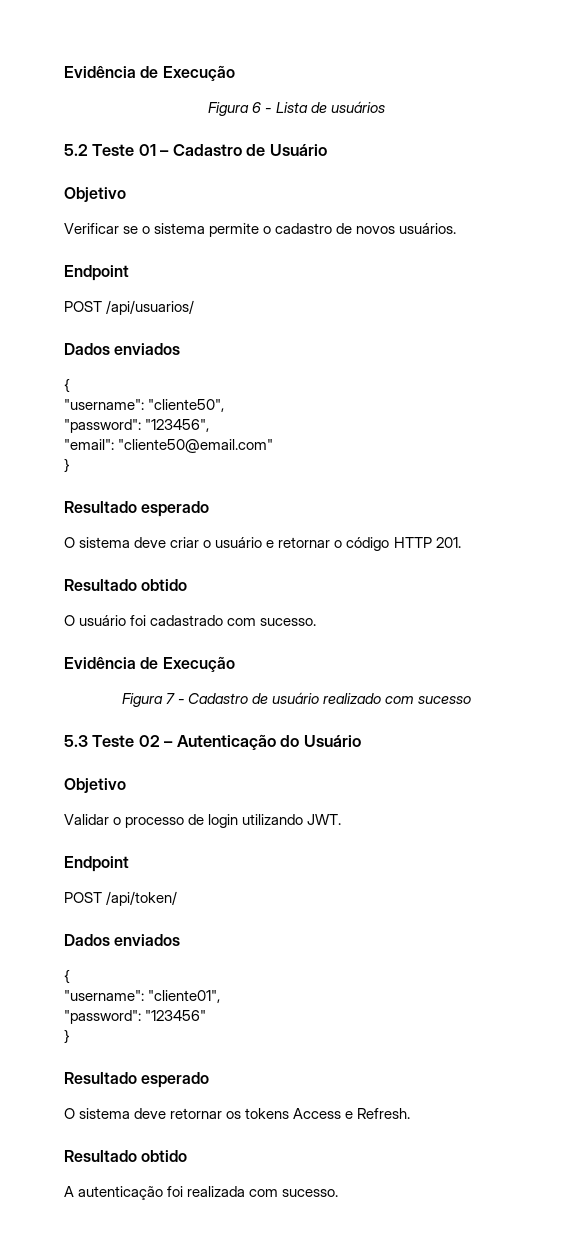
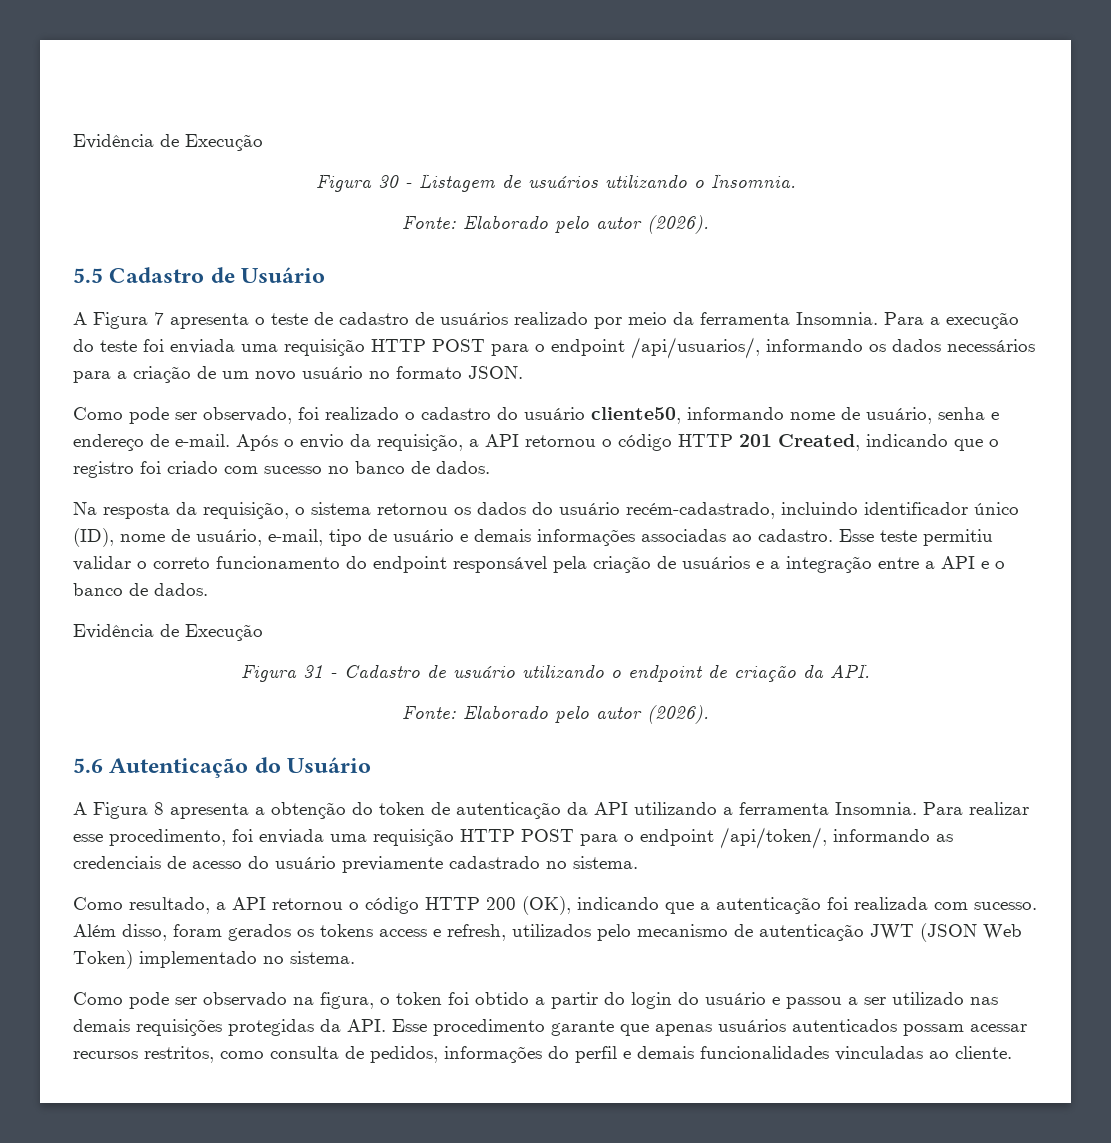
[64,65,235,81] [208,101,385,116] [64,144,327,156] [64,187,126,202] [64,223,457,237] [64,265,129,281] [64,300,195,315] [64,343,181,355] [64,378,70,393] [64,399,225,412] [64,419,210,433] [64,439,274,453] [64,458,70,473] [64,501,210,517] [64,537,461,551] [64,579,188,591] [64,615,317,626] [64,656,235,672] [121,693,175,707] Evidência de Execução // Figura 6 - Lista de usuários // 5.2 Teste 01 – Cadastro de Usuário // Objetivo // Verificar se o sistema permite o cadastro de novos usuários. // Endpoint // POST /api/usuarios/ // Dados enviados // { // "username": "cliente50", // "password": "123456", // "email": "cliente50@email.com" // } // Resultado esperado // O sistema deve criar o usuário e retornar o código HTTP 201. // Resultado obtido // O usuário foi cadastrado com sucesso. // Evidência de Execução // Figura 7 -> [73,134,263,151] [315,174,796,192] [402,215,709,234] [73,267,326,283] [73,312,1019,329] [73,337,1035,359] [73,366,523,383] [73,407,999,424] [73,434,999,451] [73,461,490,478] [73,502,1019,519] [73,528,993,547] [73,556,1005,573] [73,583,208,596] [73,624,263,641] [241,664,323,682] Evidência de Execução // Figura 30 - Listagem de usuários utilizando o Insomnia. // Fonte: Elaborado pelo autor (2026). // 5.5 Cadastro de Usuário // A Figura 7 apresenta o teste de cadastro de usuários realizado por meio da ferramenta Insomnia. Para a execução do teste foi enviada uma requisição HTTP POST para o endpoint /api/usuarios/, informando os dados necessários para a criação de um novo usuário no formato JSON. // Como pode ser observado, foi realizado o cadastro do usuário cliente50, informando nome de usuário, senha e endereço de e-mail. Após o envio da requisição, a API retornou o código HTTP 201 Created, indicando que o registro foi criado com sucesso no banco de dados. // Na resposta da requisição, o sistema retornou os dados do usuário recém-cadastrado, incluindo identificador único (ID), nome de usuário, e-mail, tipo de usuário e demais informações associadas ao cadastro. Esse teste permitiu validar o correto funcionamento do endpoint responsável pela criação de usuários e a integração entre a API e o banco de dados. // Evidência de Execução // Figura 31
[323,693,472,704] [64,734,361,750] [64,778,126,793] [64,814,342,828] [64,856,129,872] [64,891,178,906] [64,934,181,946] [64,969,70,984] [64,990,221,1003] [64,1010,207,1024] [64,1029,70,1044] [64,1072,210,1088] [64,1108,411,1119] [64,1150,188,1162] [64,1186,74,1197] realizado com sucesso // 5.3 Teste 02 – Autenticação do Usuário // Objetivo // Validar o processo de login utilizando JWT. // Endpoint // POST /api/token/ // Dados enviados // { // "username": "cliente01", // "password": "123456" // } // Resultado esperado // O sistema deve retornar os tokens Access e Refresh. // Resultado obtido // A -> [522,664,870,682] [402,705,709,724] [73,757,372,778] [73,802,1029,819] [73,827,953,849] [73,856,638,873] [73,896,710,915] utilizando o endpoint de criação da API. // Fonte: Elaborado pelo autor (2026). // 5.6 Autenticação do Usuário // A Figura 8 apresenta a obtenção do token de autenticação da API utilizando a ferramenta Insomnia. Para realizar esse procedimento, foi enviada uma requisição HTTP POST para o endpoint /api/token/, informando as credenciais de acesso do usuário previamente cadastrado no sistema. // Como resultado, a API retornou o código HTTP 200 (OK), indicando que a
(339, 1193) none -> [73,923,1022,942] [73,950,355,969] [73,992,998,1009] [73,1019,1027,1036] [73,1046,1012,1063] Além disso, foram gerados os tokens access e refresh, utilizados pelo mecanismo de autenticação JWT (JSON Web Token) implementado no sistema. // Como pode ser observado na figura, o token foi obtido a partir do login do usuário e passou a ser utilizado nas demais requisições protegidas da API. Esse procedimento garante que apenas usuários autenticados possam acessar recursos restritos, como consulta de pedidos, informações do perfil e demais funcionalidades vinculadas ao cliente.

